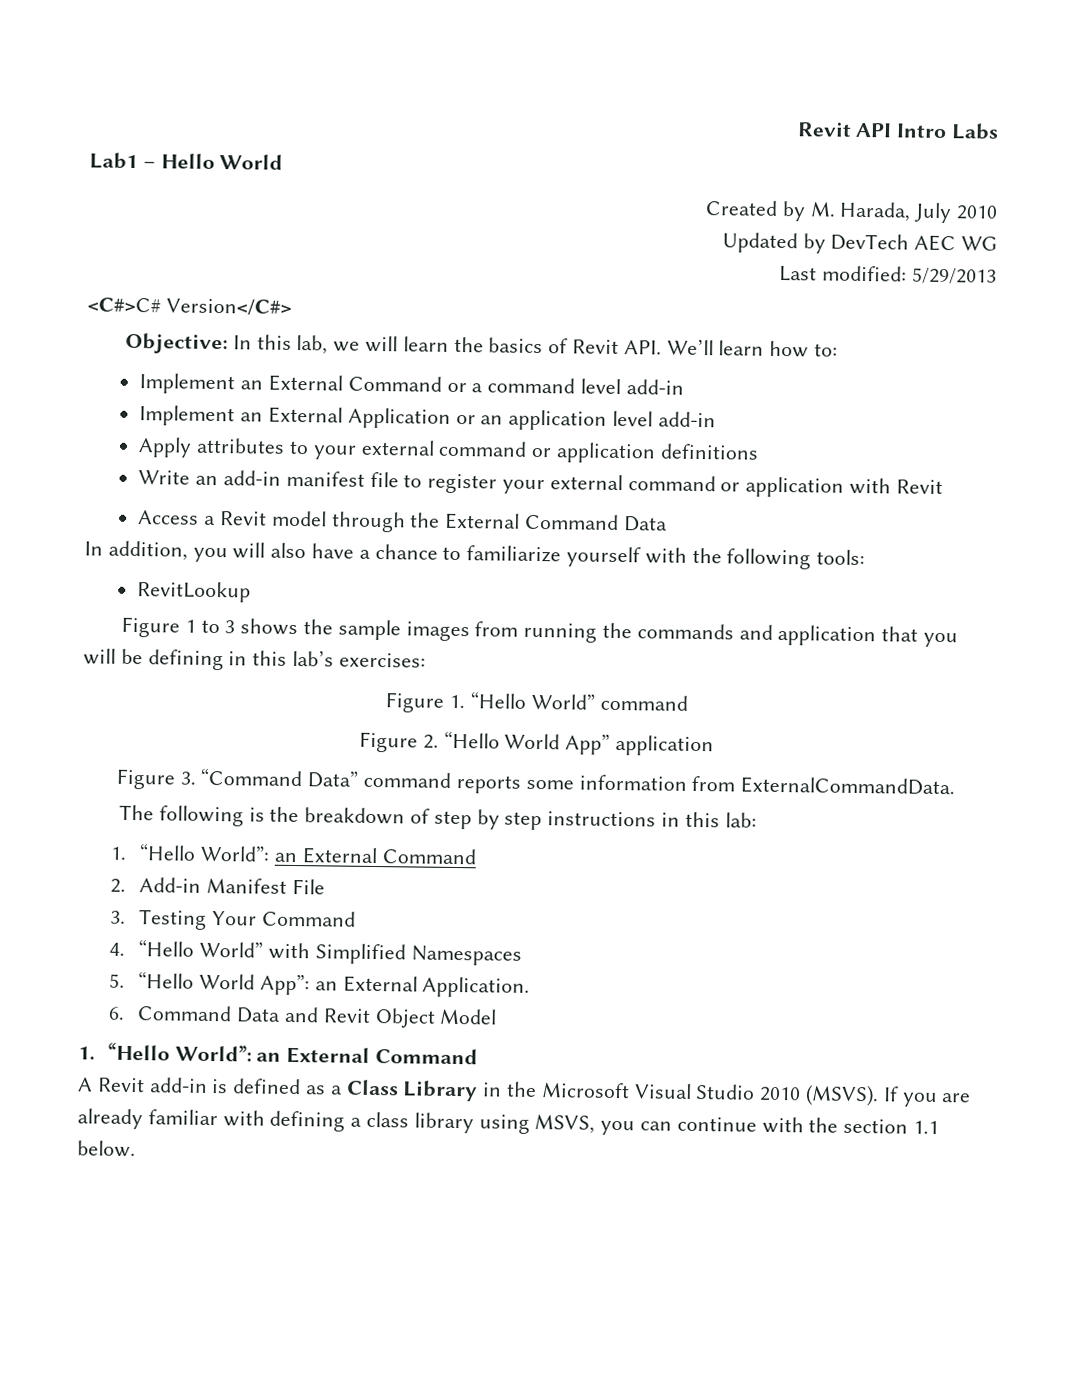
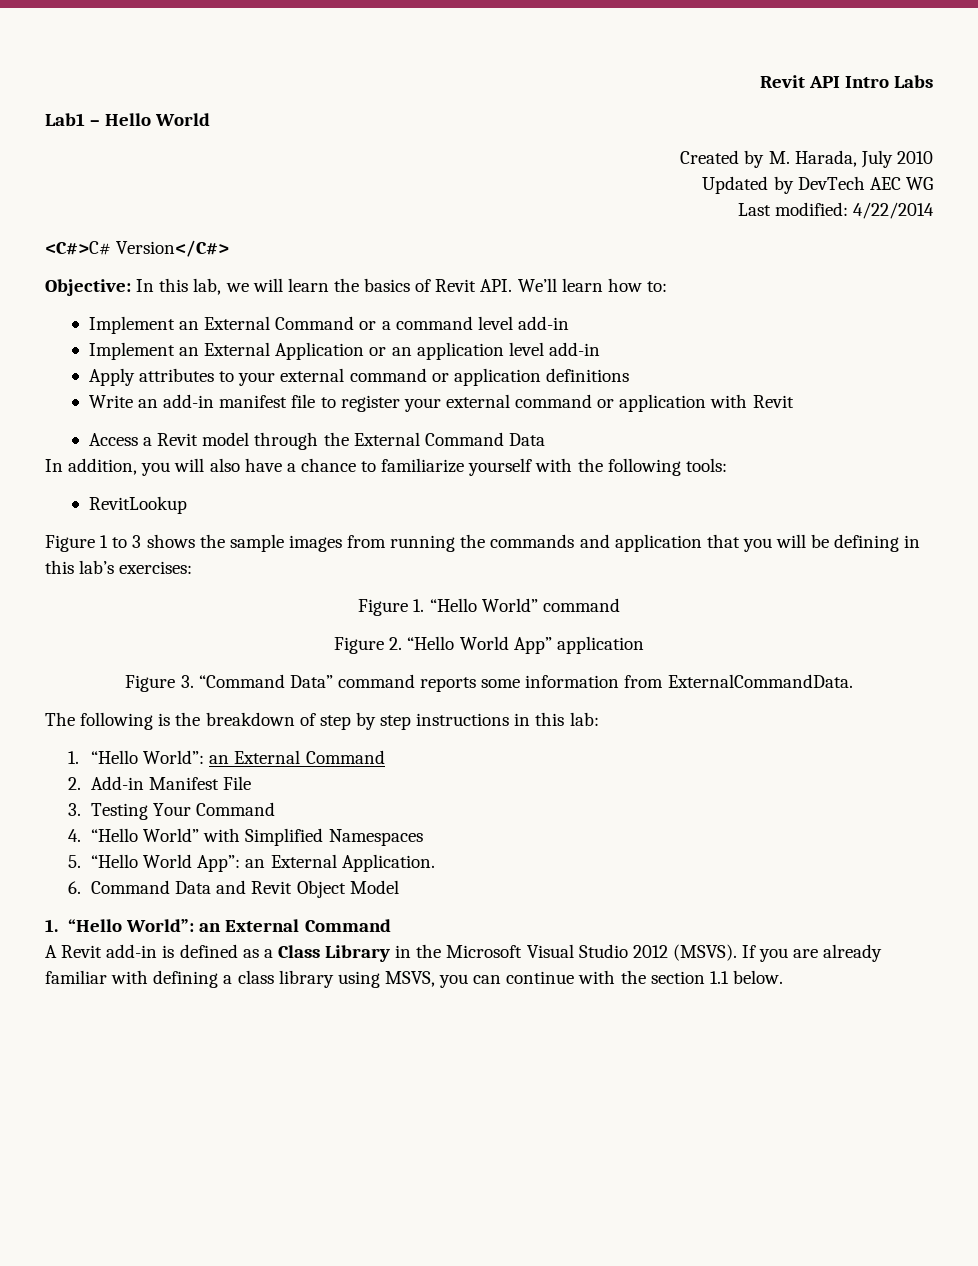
[911,267,997,285] 5/29/2013 -> [853,202,934,219] 4/22/2014
[759,1086,802,1102] 2010 -> [632,945,668,958] 2012

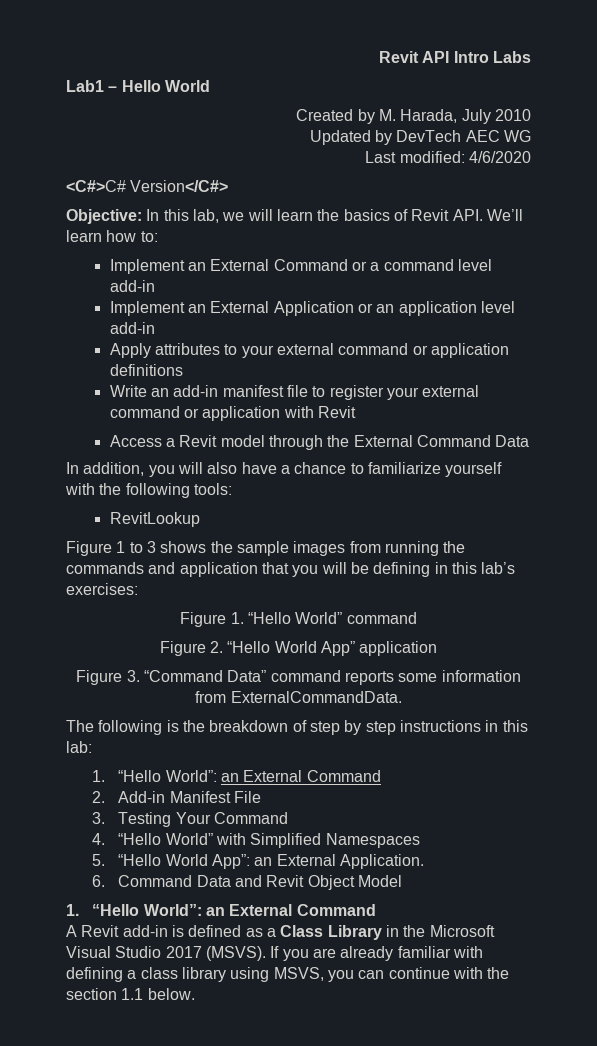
[853,202,934,219] 4/22/2014 -> [469,151,531,163] 4/6/2020
[632,945,668,958] 2012 -> [165,946,202,958] 2017

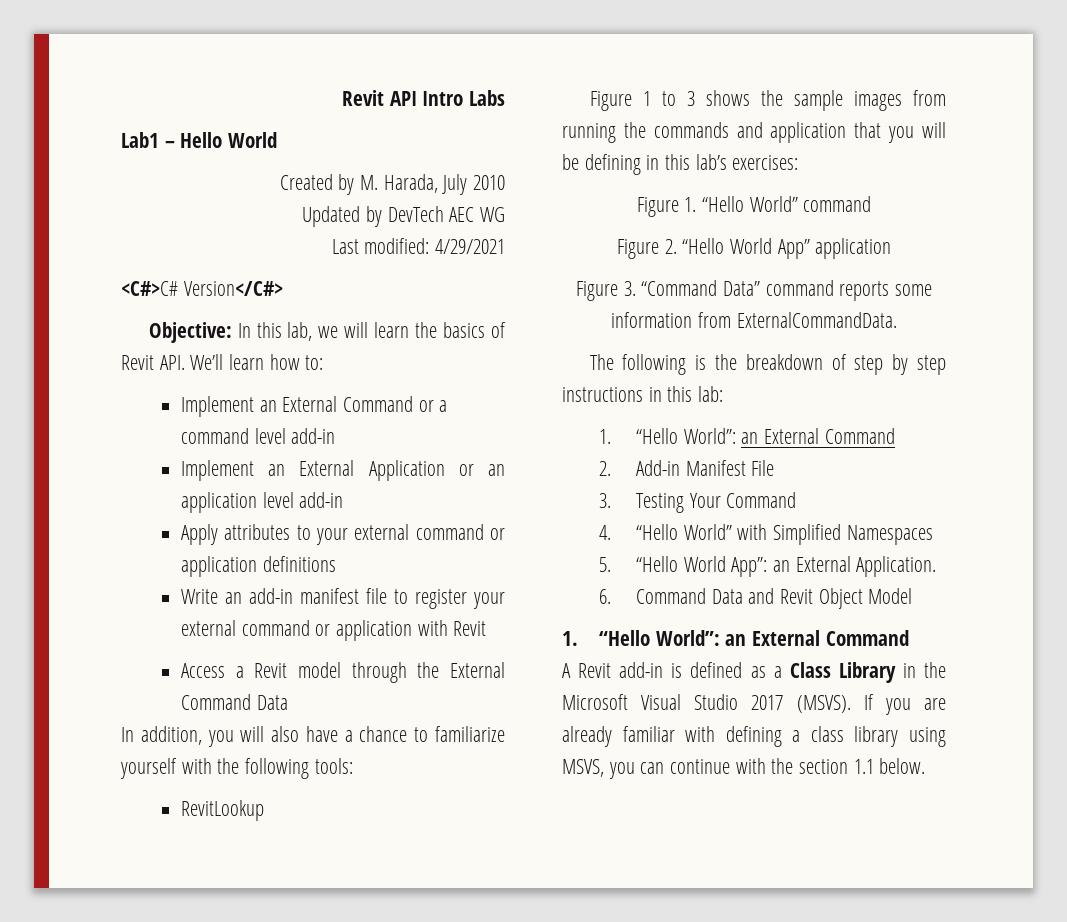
[469,151,531,163] 4/6/2020 -> [435,239,505,254] 4/29/2021

